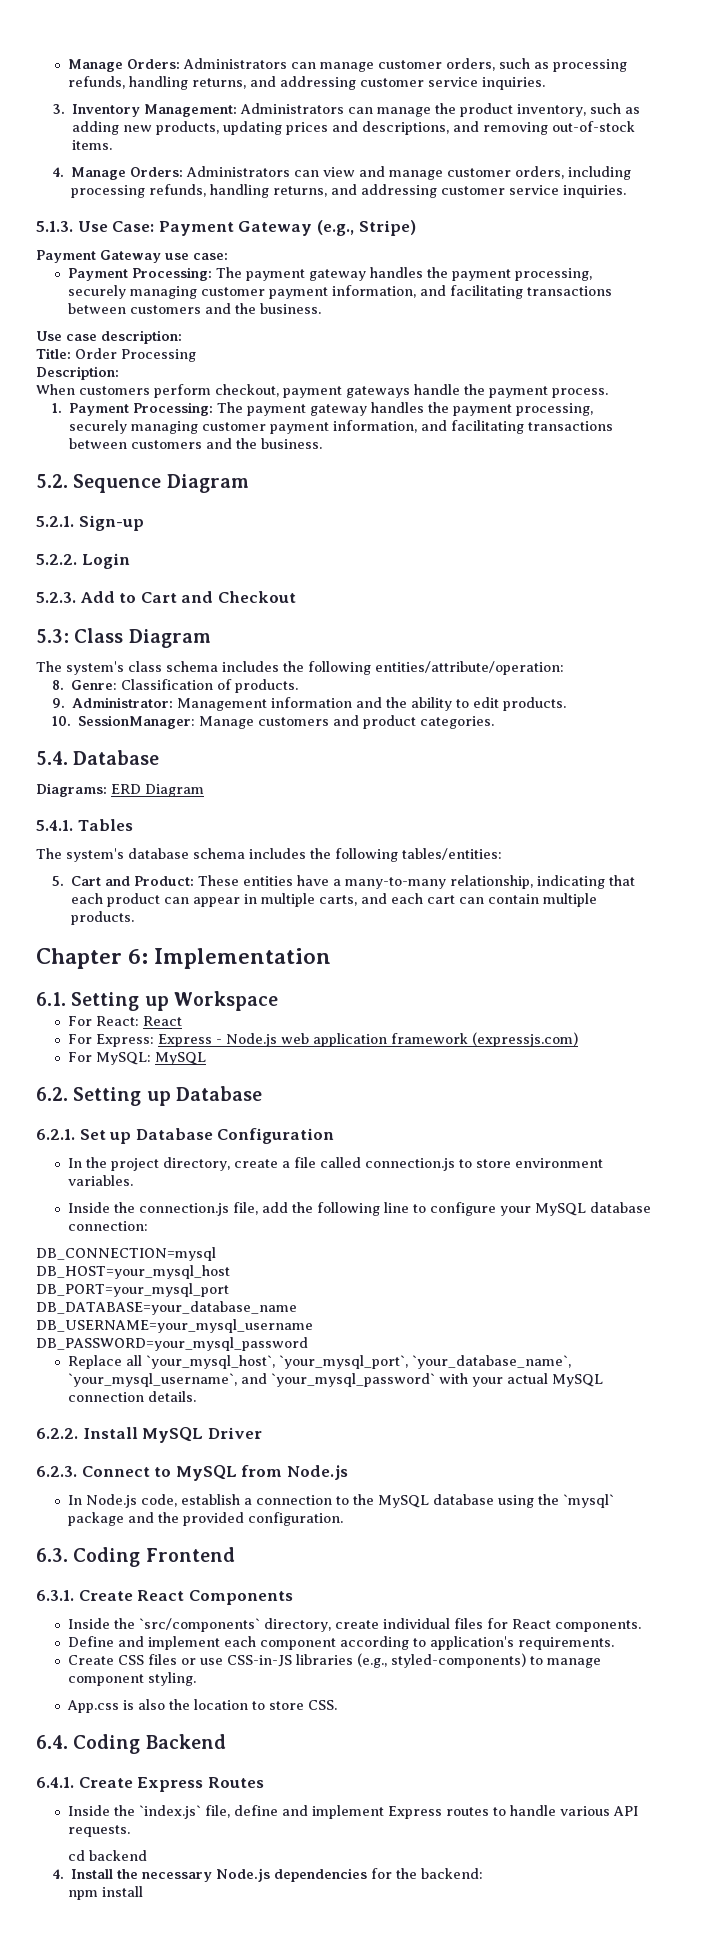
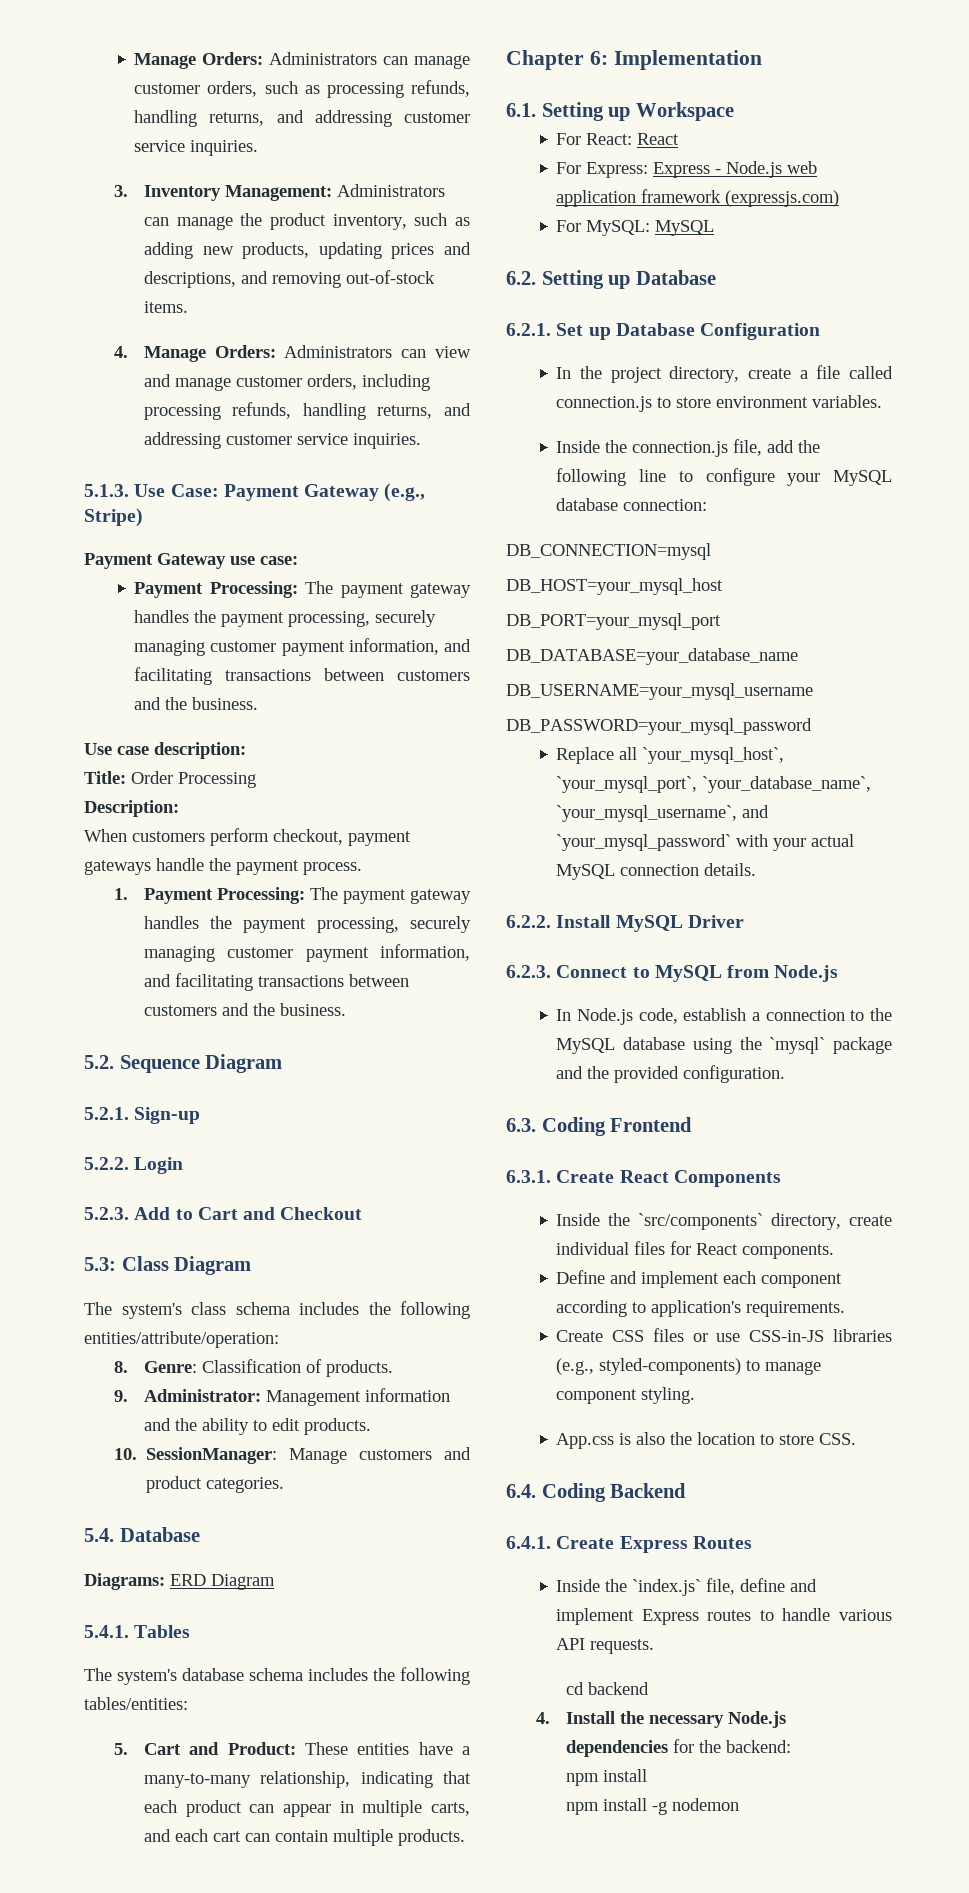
(144, 1891) none -> [565,1798,739,1815] // npm install -g nodemon

